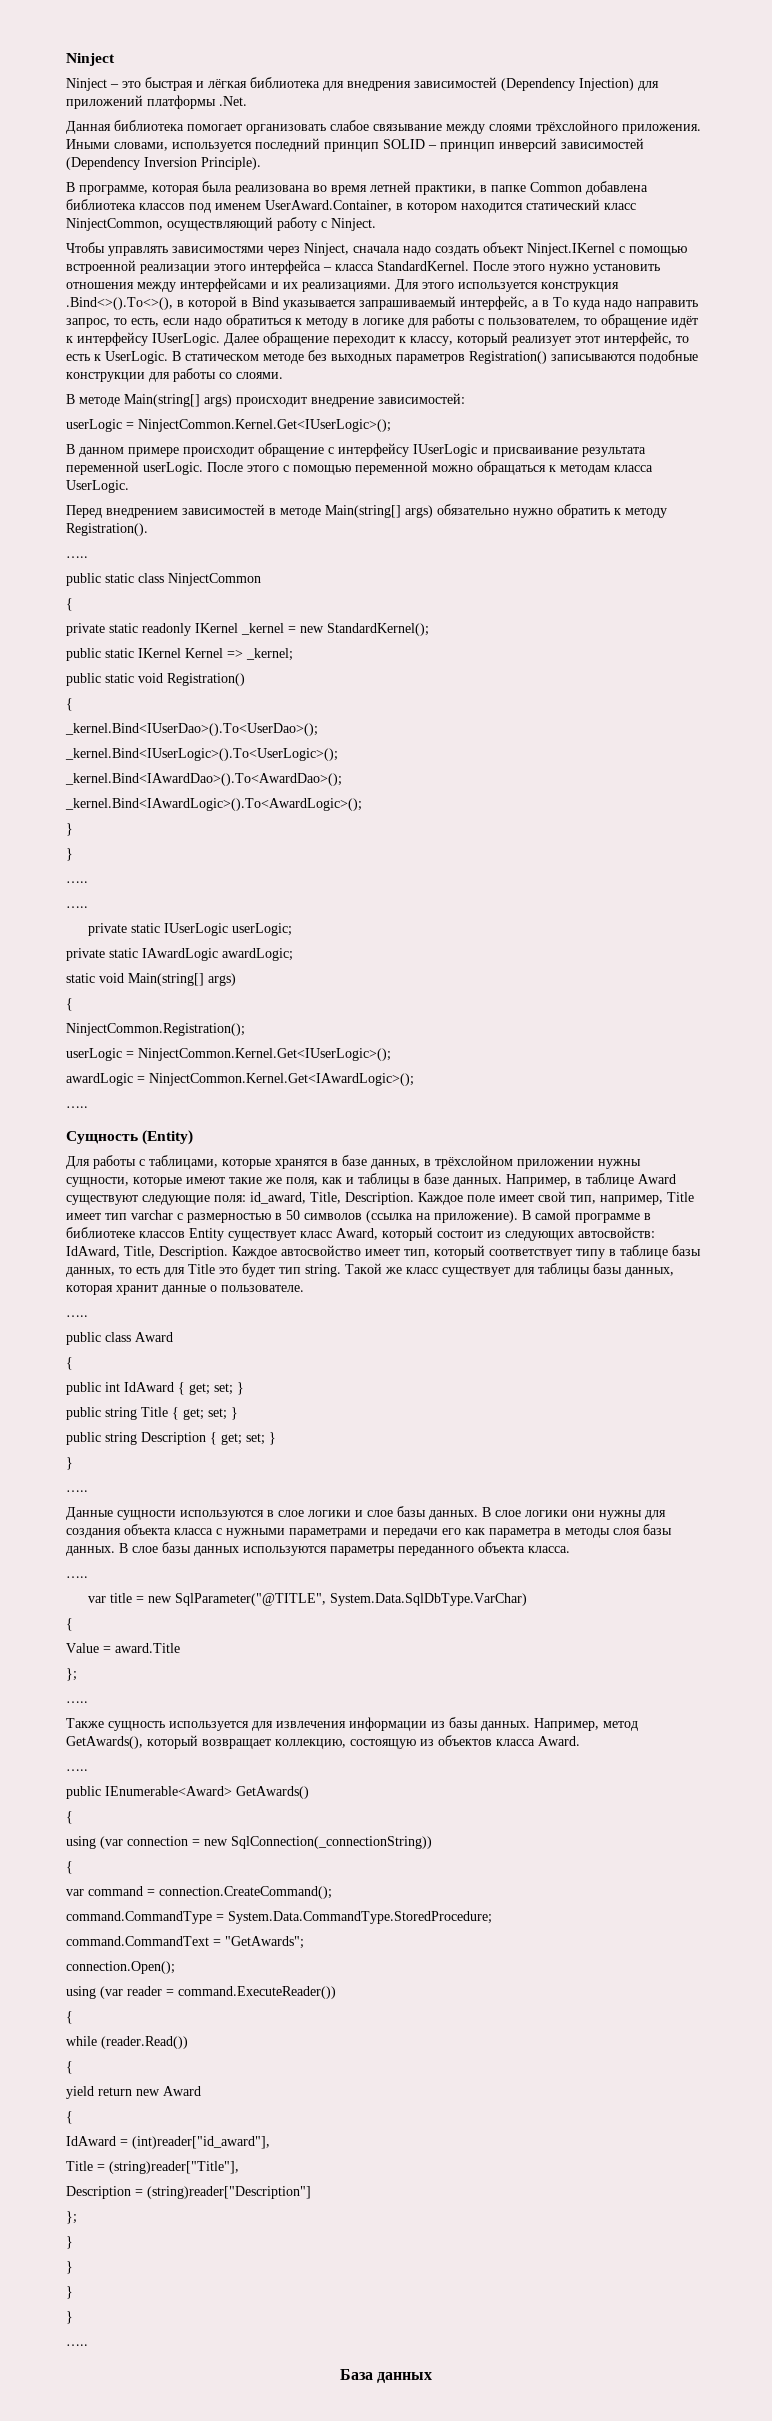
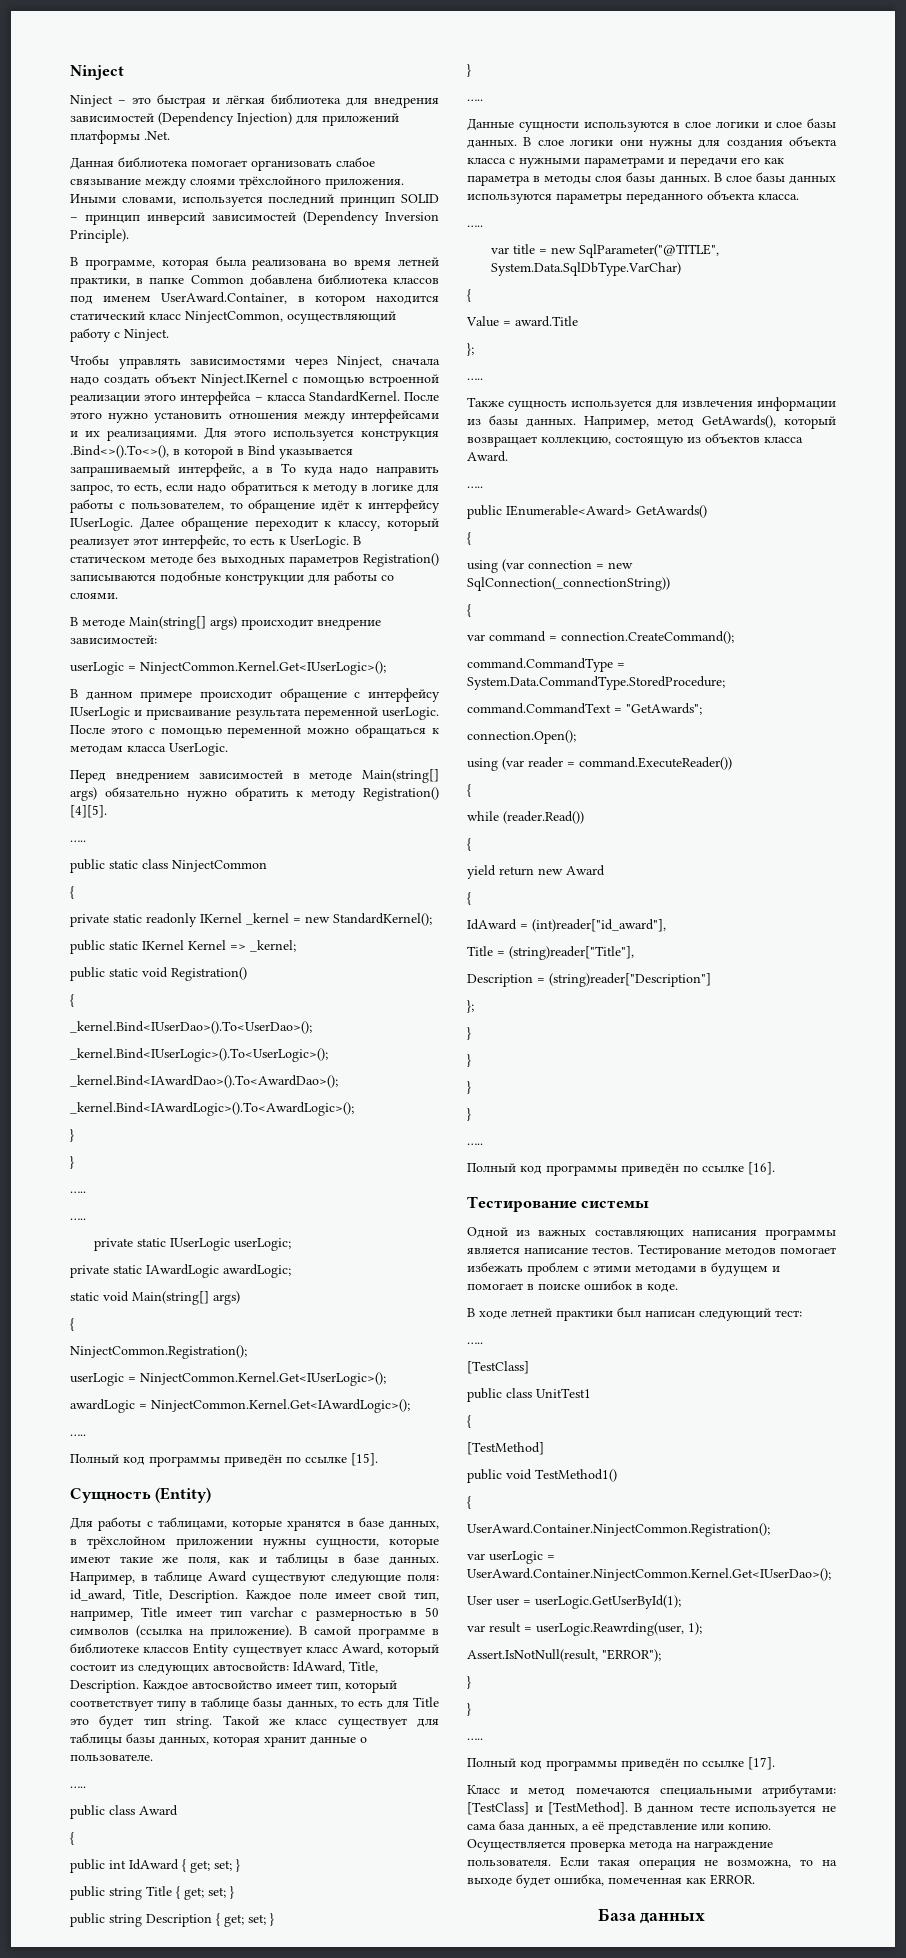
[66,523,148,536] Registration(). -> [363,787,440,801] [70,805,107,818] Registration() [4][5].
(88, 1107) none -> [70,1453,378,1467] // Полный код программы приведён по ссылке [15].
(88, 2345) none -> [467,1162,775,1176] [467,1196,650,1212] [467,1227,836,1240] [467,1244,836,1258] [467,1262,780,1276] [467,1280,678,1292] [467,1307,802,1321] [467,1342,483,1344] [467,1361,529,1374] [467,1388,591,1402] [467,1415,471,1428] [467,1442,544,1455] [467,1469,617,1483] [467,1496,471,1509] [467,1523,770,1537] [467,1551,555,1564] [467,1568,831,1581] [467,1595,681,1609] [467,1622,702,1636] [467,1649,661,1662] [467,1676,471,1689] [467,1703,471,1716] [467,1738,483,1740] [467,1757,775,1771] [467,1784,836,1798] [467,1802,836,1816] [467,1820,771,1834] [467,1839,773,1852] [467,1856,837,1870] [467,1874,755,1888] // Полный код программы приведён по ссылке [16]. // Тестирование системы // Одной из важных составляющих написания программы является написание тестов. Тестирование методов помогает избежать проблем с этими методами в будущем и помогает в поиске ошибок в коде. // В ходе летней практики был написан следующий тест: // ….. // [TestClass] // public class UnitTest1 // { // [TestMethod] // public void TestMethod1() // { // UserAward.Container.NinjectCommon.Registration(); // var userLogic = UserAward.Container.NinjectCommon.Kernel.Get<IUserDao>(); // User user = userLogic.GetUserById(1); // var result = userLogic.Reawrding(user, 1); // Assert.IsNotNull(result, "ERROR"); // } // } // ….. // Полный код программы приведён по ссылке [17]. // Класс и метод помечаются специальными атрибутами: [TestClass] и [TestMethod]. В данном тесте используется не сама база данных, а её представление или копию. Осуществляется проверка метода на награждение пользователя. Если такая операция не возможна, то на выходе будет ошибка, помеченная как ERROR.

